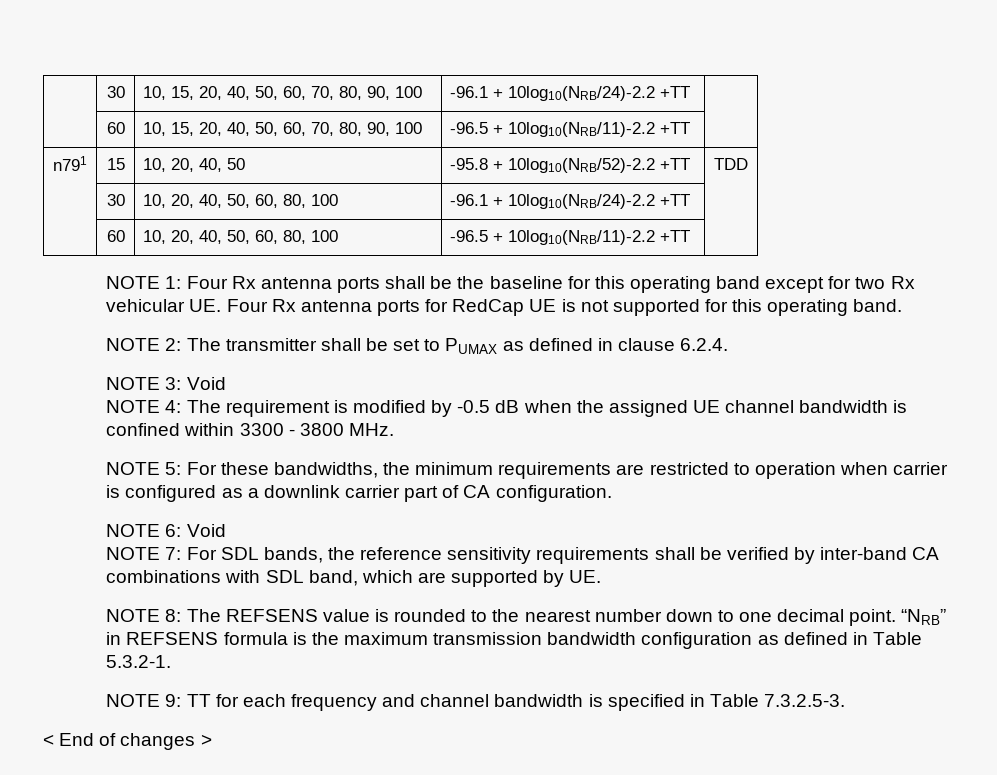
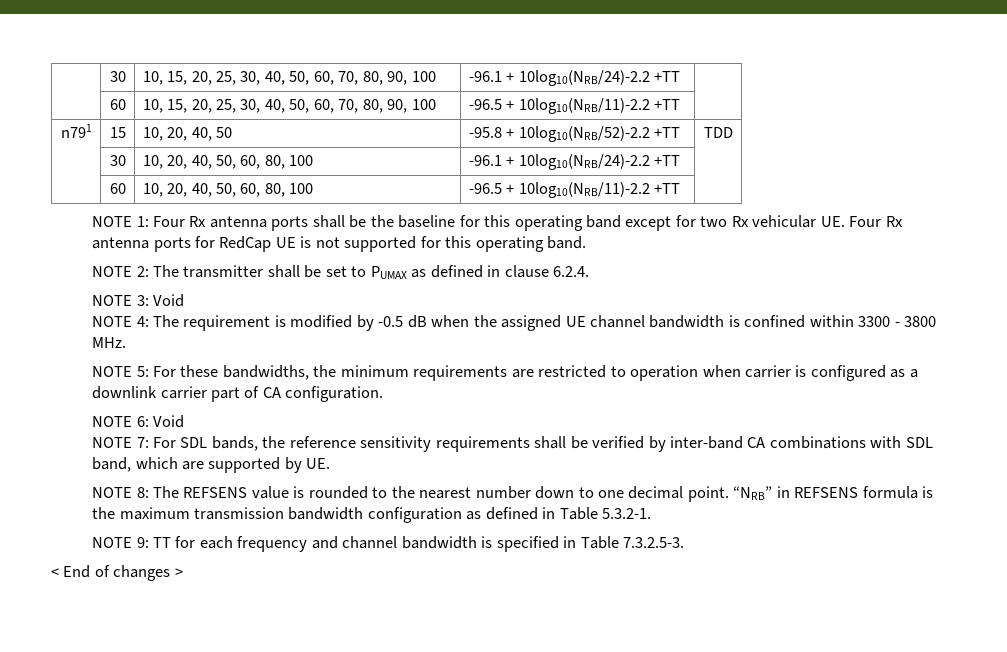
(223, 93) none -> [216,71,261,85] 25, 30,
(223, 129) none -> [216,99,261,113] 25, 30,

